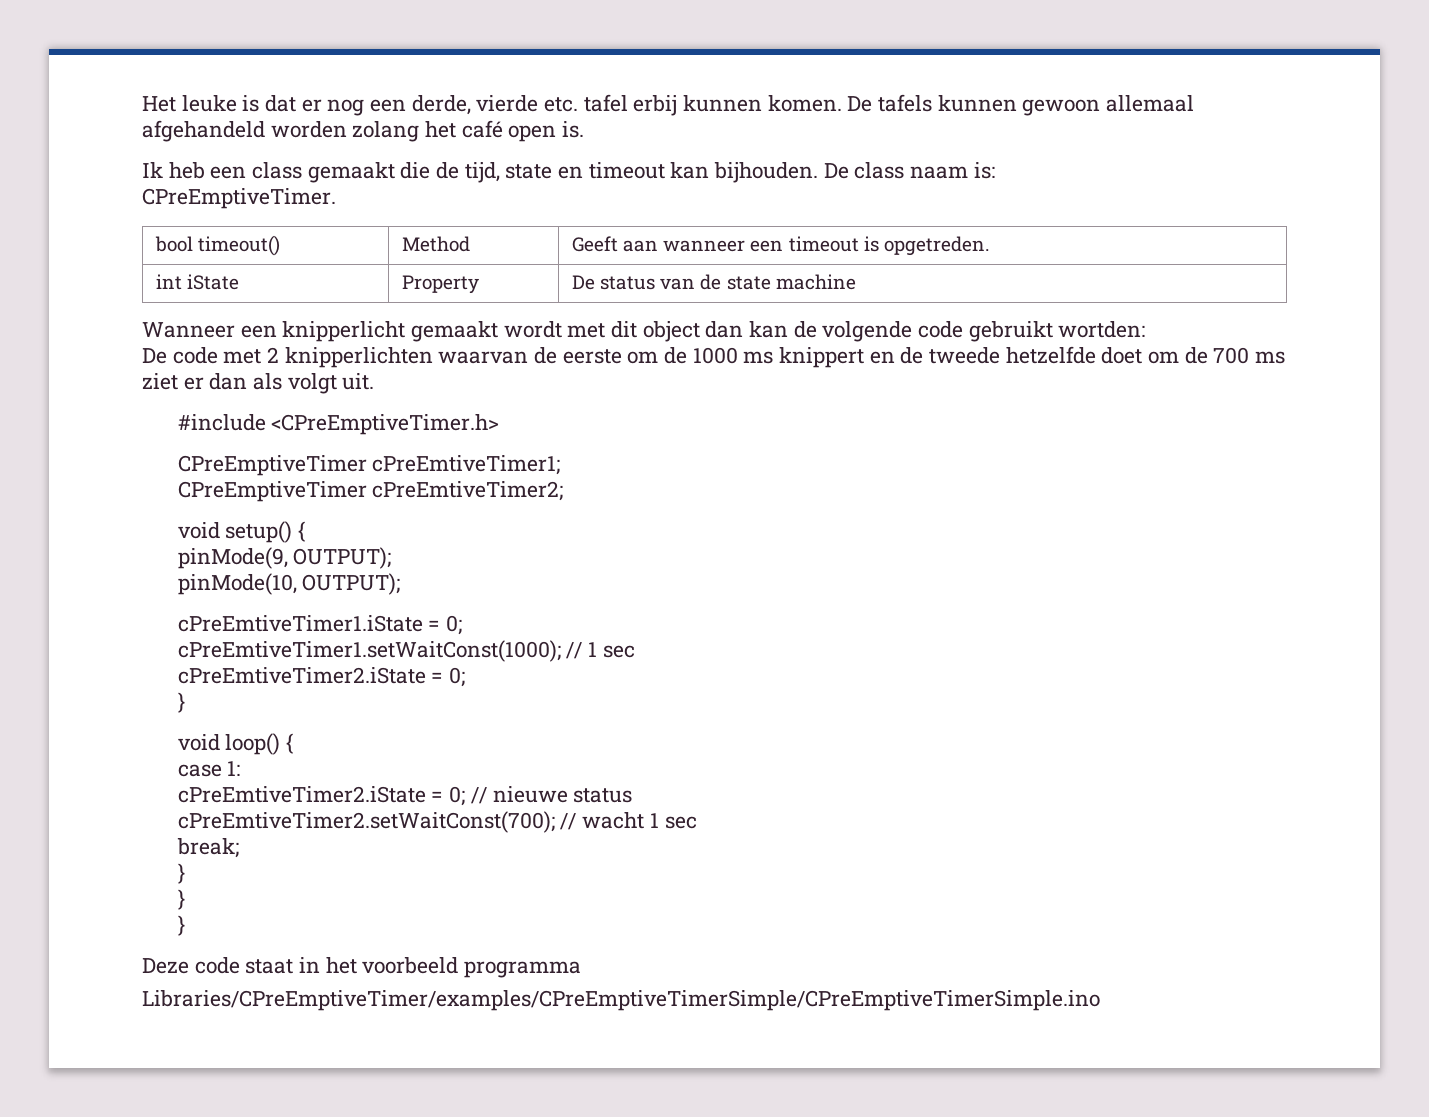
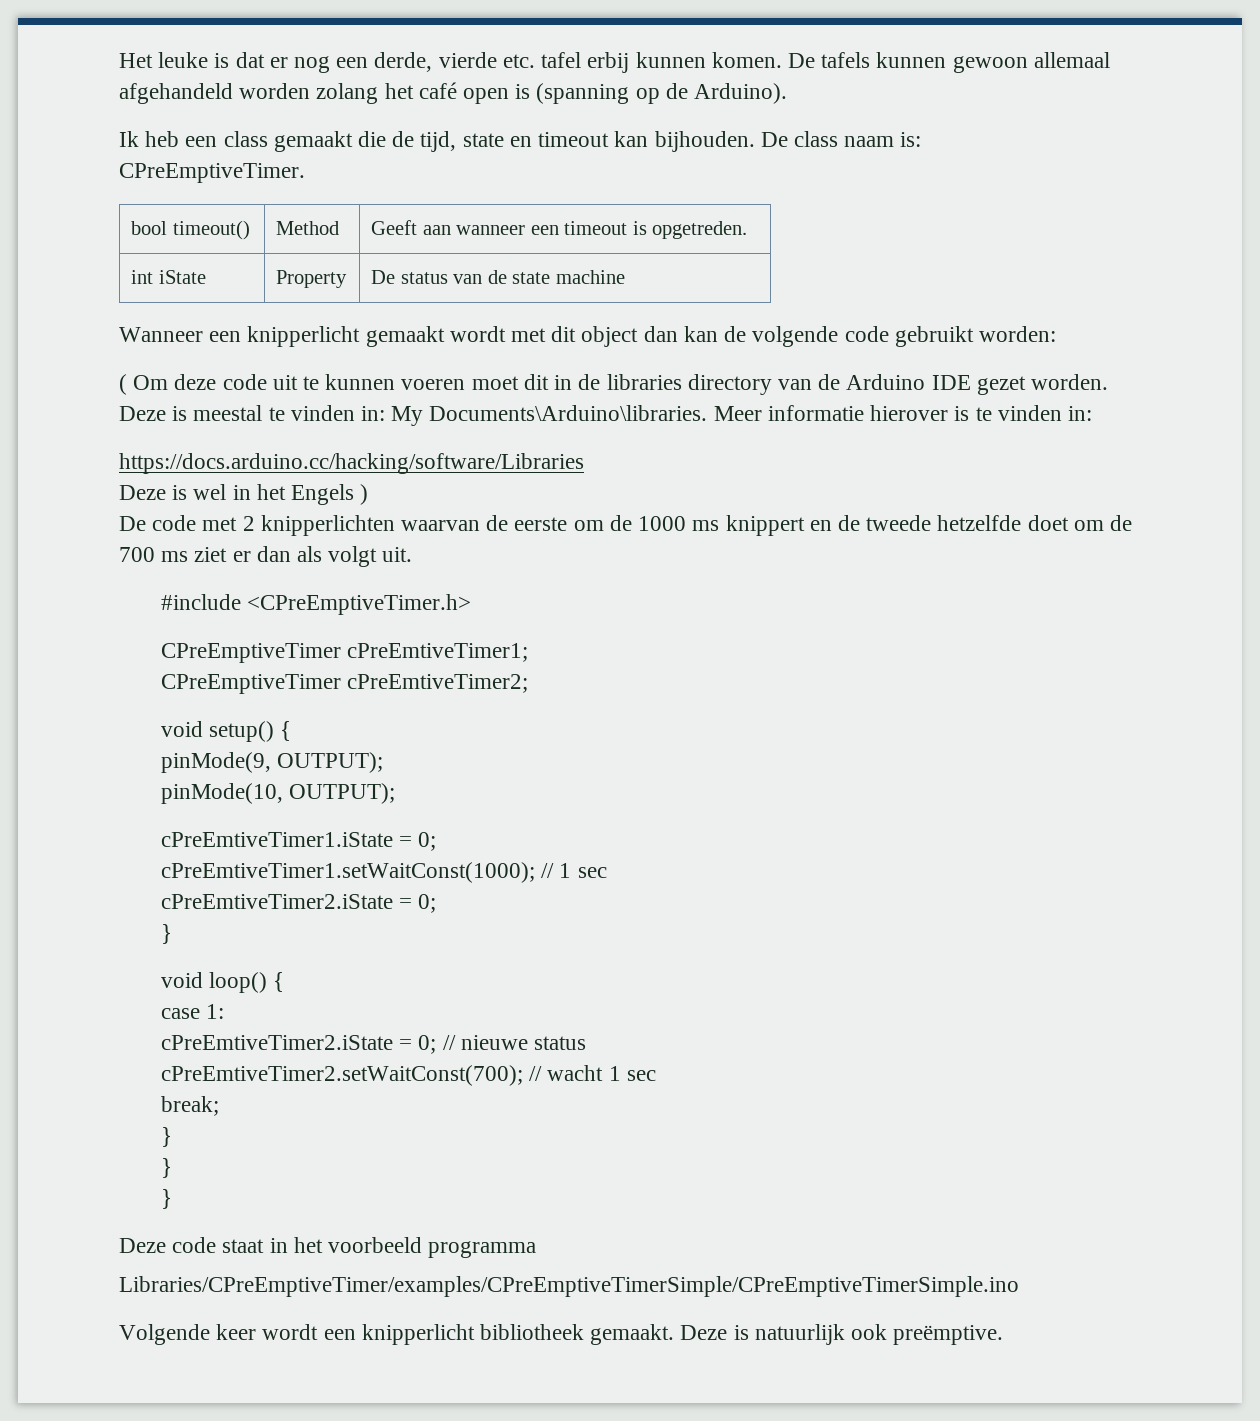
[562,121,585,138] is. -> [515,83,788,104] is (spanning op de Arduino).
[1058,321,1146,338] wortden: -> [978,326,1056,342] [119,374,1108,395] [119,405,1092,426] [119,453,584,474] [119,484,369,505] worden: // ( Om deze code uit te kunnen voeren moet dit in de libraries directory van de Arduino IDE gezet worden. Deze is meestal te vinden in: My Documents\Arduino\libraries. Meer informatie hierover is te vinden in: // https://docs.arduino.cc/hacking/software/Libraries // Deze is wel in het Engels )
(1100, 1000) none -> [119,1324,1004,1345] // Volgende keer wordt een knipperlicht bibliotheek gemaakt. Deze is natuurlijk ook preëmptive.

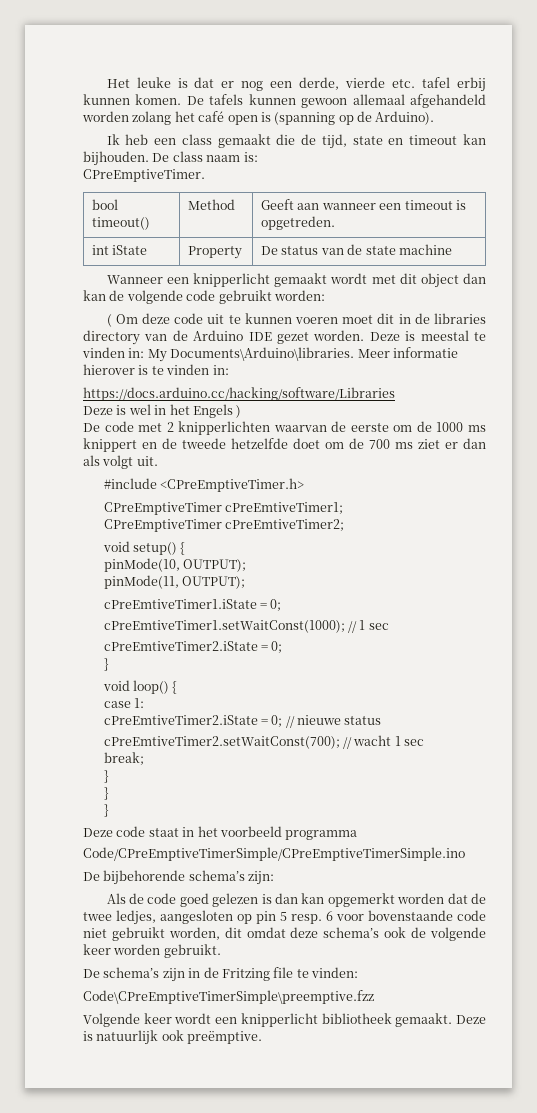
[160,752,384,773] [160,783,283,804] pinMode(9, OUTPUT); // pinMode(10, -> [103,558,246,572] [103,575,179,589] pinMode(10, OUTPUT); // pinMode(11,
[119,1276,1019,1297] Libraries/CPreEmptiveTimer/examples/CPreEmptiveTimerSimple/CPreEmptiveTimerSimple.ino -> [83,847,465,861] [83,870,275,885] [106,893,486,907] [83,910,486,925] [83,927,487,941] [83,944,221,958] [83,967,358,982] [83,990,374,1004] Code/CPreEmptiveTimerSimple/CPreEmptiveTimerSimple.ino // De bijbehorende schema’s zijn: // Als de code goed gelezen is dan kan opgemerkt worden dat de twee ledjes, aangesloten op pin 5 resp. 6 voor bovenstaande code niet gebruikt worden, dit omdat deze schema’s ook de volgende keer worden gebruikt. // De schema’s zijn in de Fritzing file te vinden: // Code\CPreEmptiveTimerSimple\preemptive.fzz

